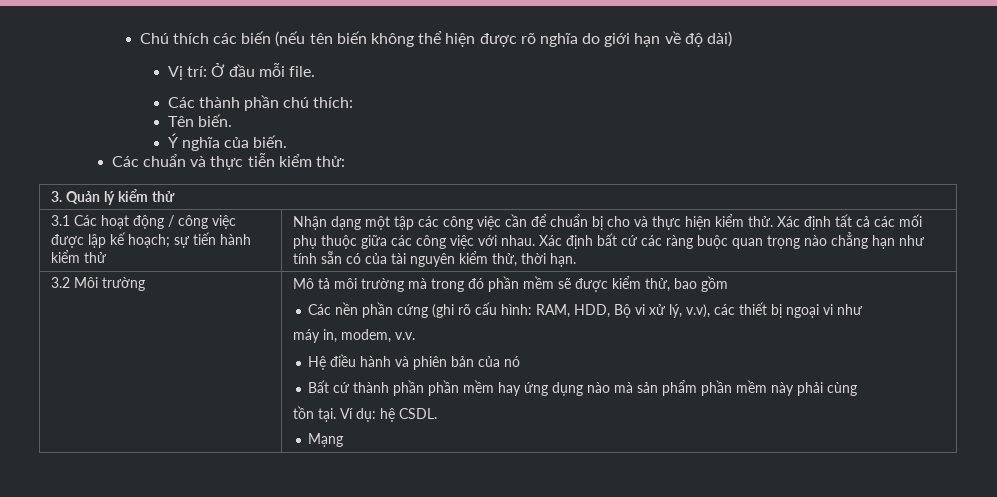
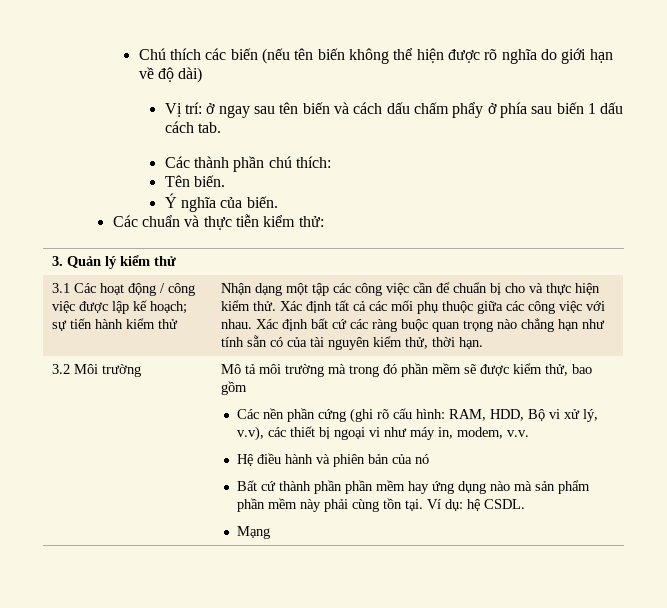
[210,63,316,77] Ở đầu mỗi file. -> [206,102,624,118] [164,121,222,133] ở ngay sau tên biến và cách dấu chấm phẩy ở phía sau biến 1 dấu cách tab.
(864, 309) // -> (408, 432) none
(858, 389) // -> (380, 505) none

